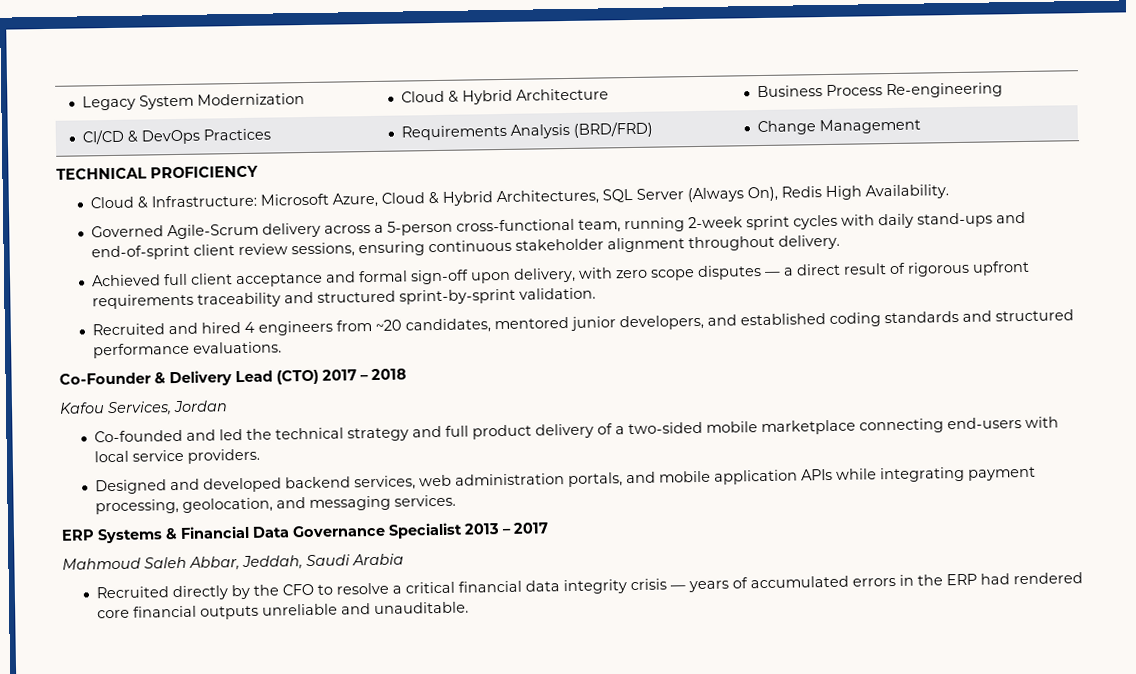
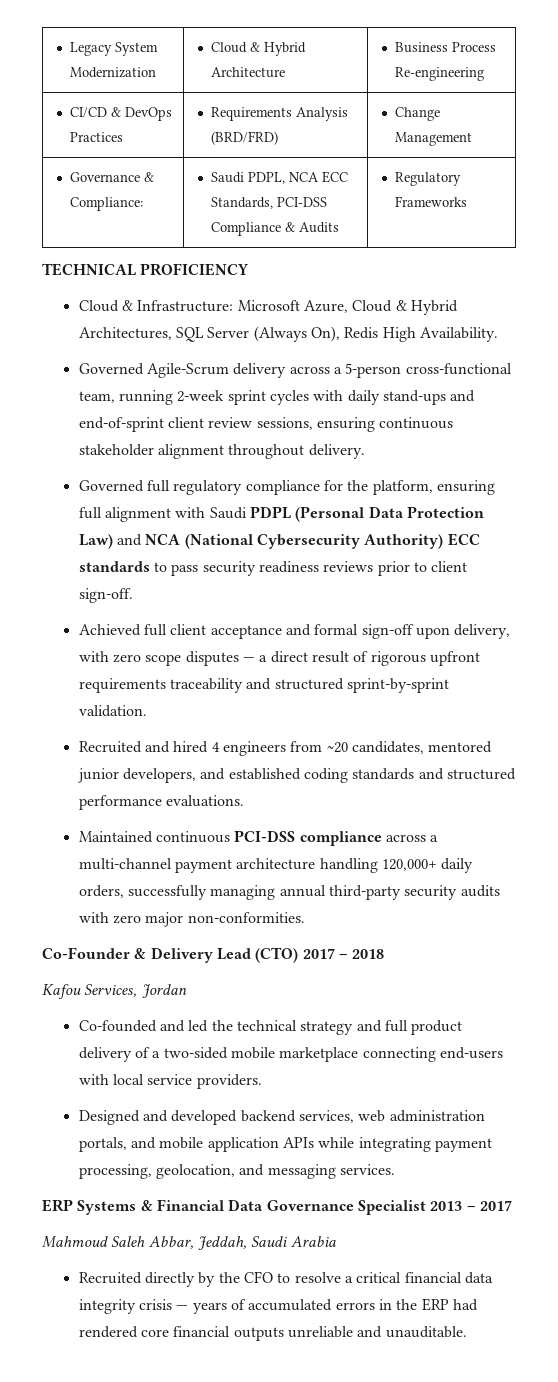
(921, 126) none -> [69,172,154,182] [69,197,143,211] [210,171,348,184] [210,197,327,209] [210,222,339,236] [394,172,461,186] [394,196,467,207] // Governance & Compliance: | Saudi PDPL, NCA ECC Standards, PCI-DSS Compliance & Audits | Regulatory Frameworks
(840, 242) none -> [78,480,495,495] [78,506,484,522] [78,533,480,549] [78,561,468,576] [78,588,133,603] // Governed full regulatory compliance for the platform, ensuring full alignment with Saudi PDPL (Personal Data Protection Law) and NCA (National Cybersecurity Authority) ECC standards to pass security readiness reviews prior to client sign-off.
(282, 347) none -> [78,830,439,846] [78,858,474,873] [78,885,500,900] [78,912,305,927] // Maintained continuous PCI-DSS compliance across a multi-channel payment architecture handling 120,000+ daily orders, successfully managing annual third-party security audits with zero major non-conformities.

